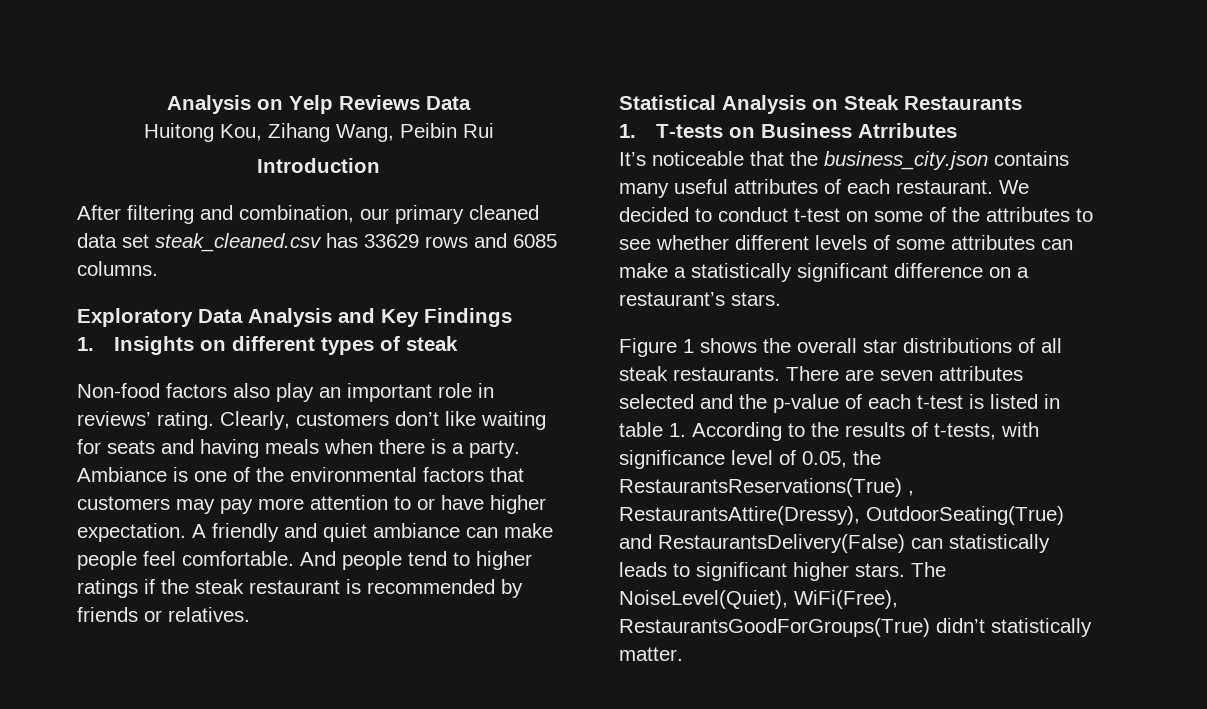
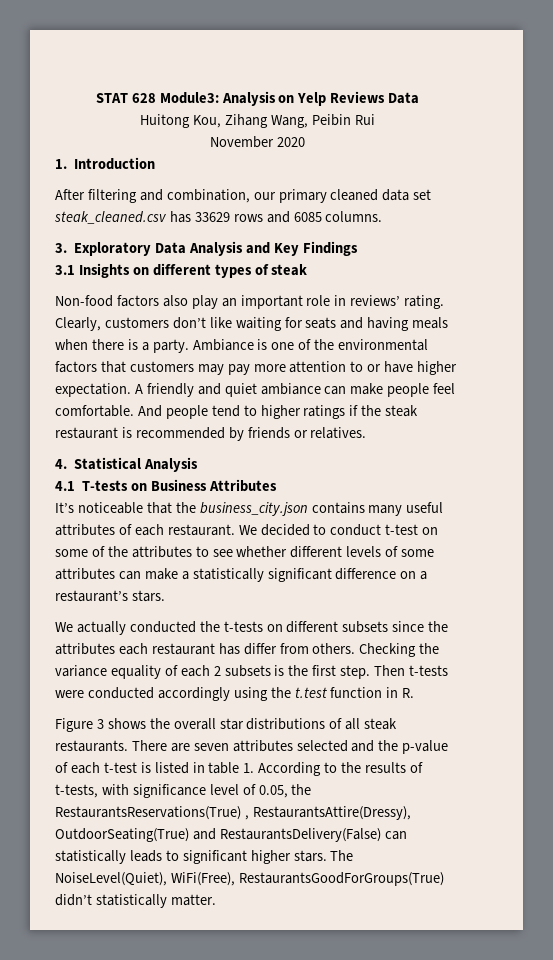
(167, 104) none -> [95,92,219,104] STAT 628 Module3:
(494, 130) none -> [210,136,305,148] [55,159,67,169] November 2020 // 1.
(158, 268) none -> [55,243,67,253] 3.
[77,337,94,351] 1. -> [55,265,75,275] 3.1
(250, 614) none -> [55,459,67,469] 4.
[812,95,1022,110] [619,124,636,138] on Steak Restaurants // 1. -> [55,481,75,491] // 4.1
[858,123,958,138] Atrributes -> [208,479,277,492] Attributes
(781, 299) none -> [55,621,449,635] [55,643,440,657] [55,665,449,679] [55,687,415,701] // We actually conducted the t-tests on different subsets since the attributes each restaurant has differ from others. Checking the variance equality of each 2 subsets is the first step. Then t-tests were conducted accordingly using the t.test function in R.
[683,339,694,353] 1 -> [96,719,104,729] 3

